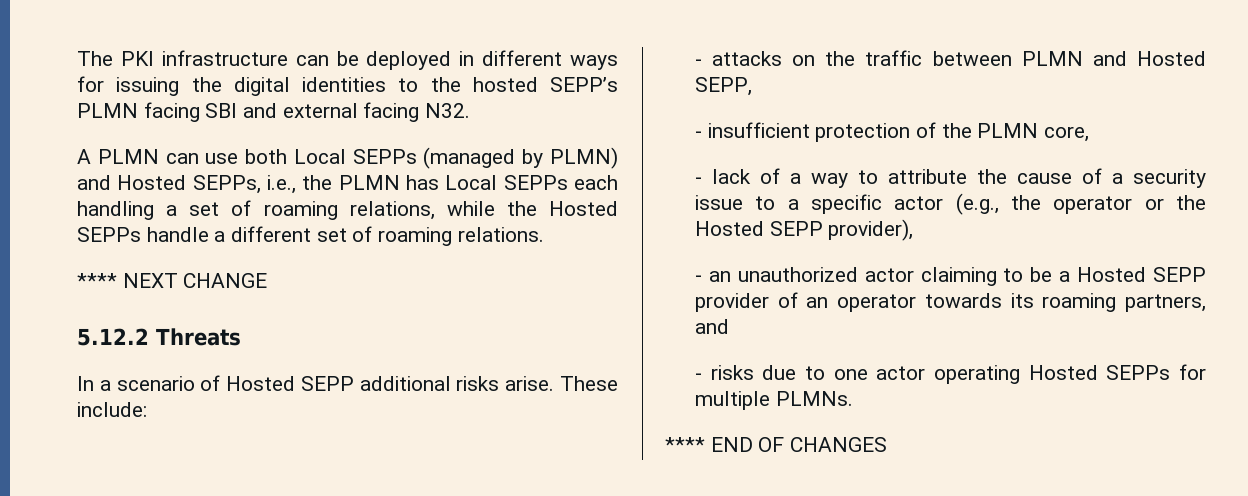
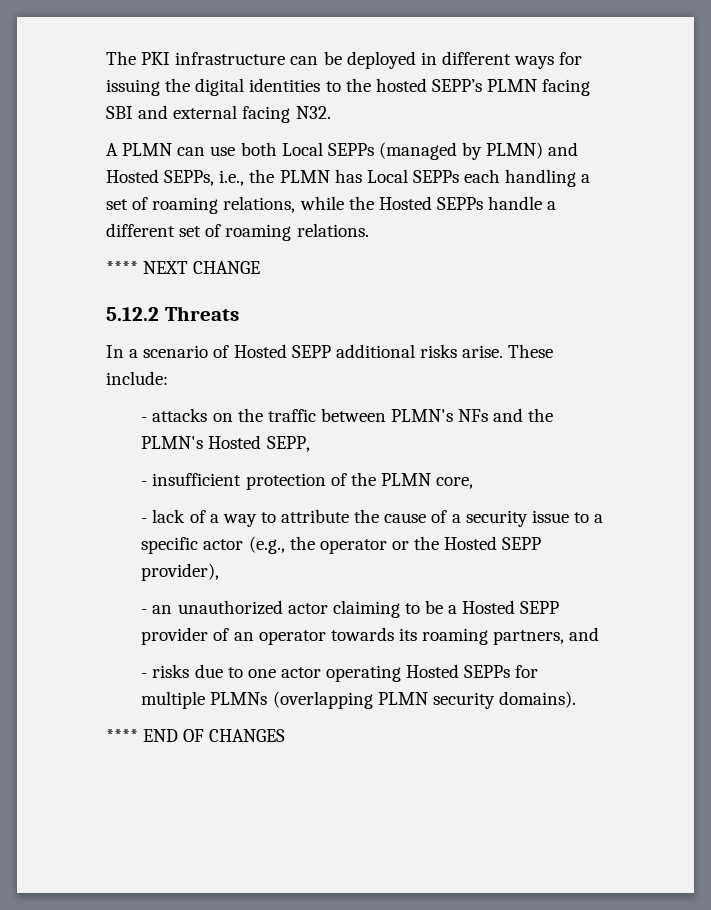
[1021,51,1127,66] PLMN and -> [391,408,554,422] [141,436,204,449] PLMN's NFs and the PLMN's
[775,391,853,406] PLMNs. -> [210,691,576,709] PLMNs (overlapping PLMN security domains).

